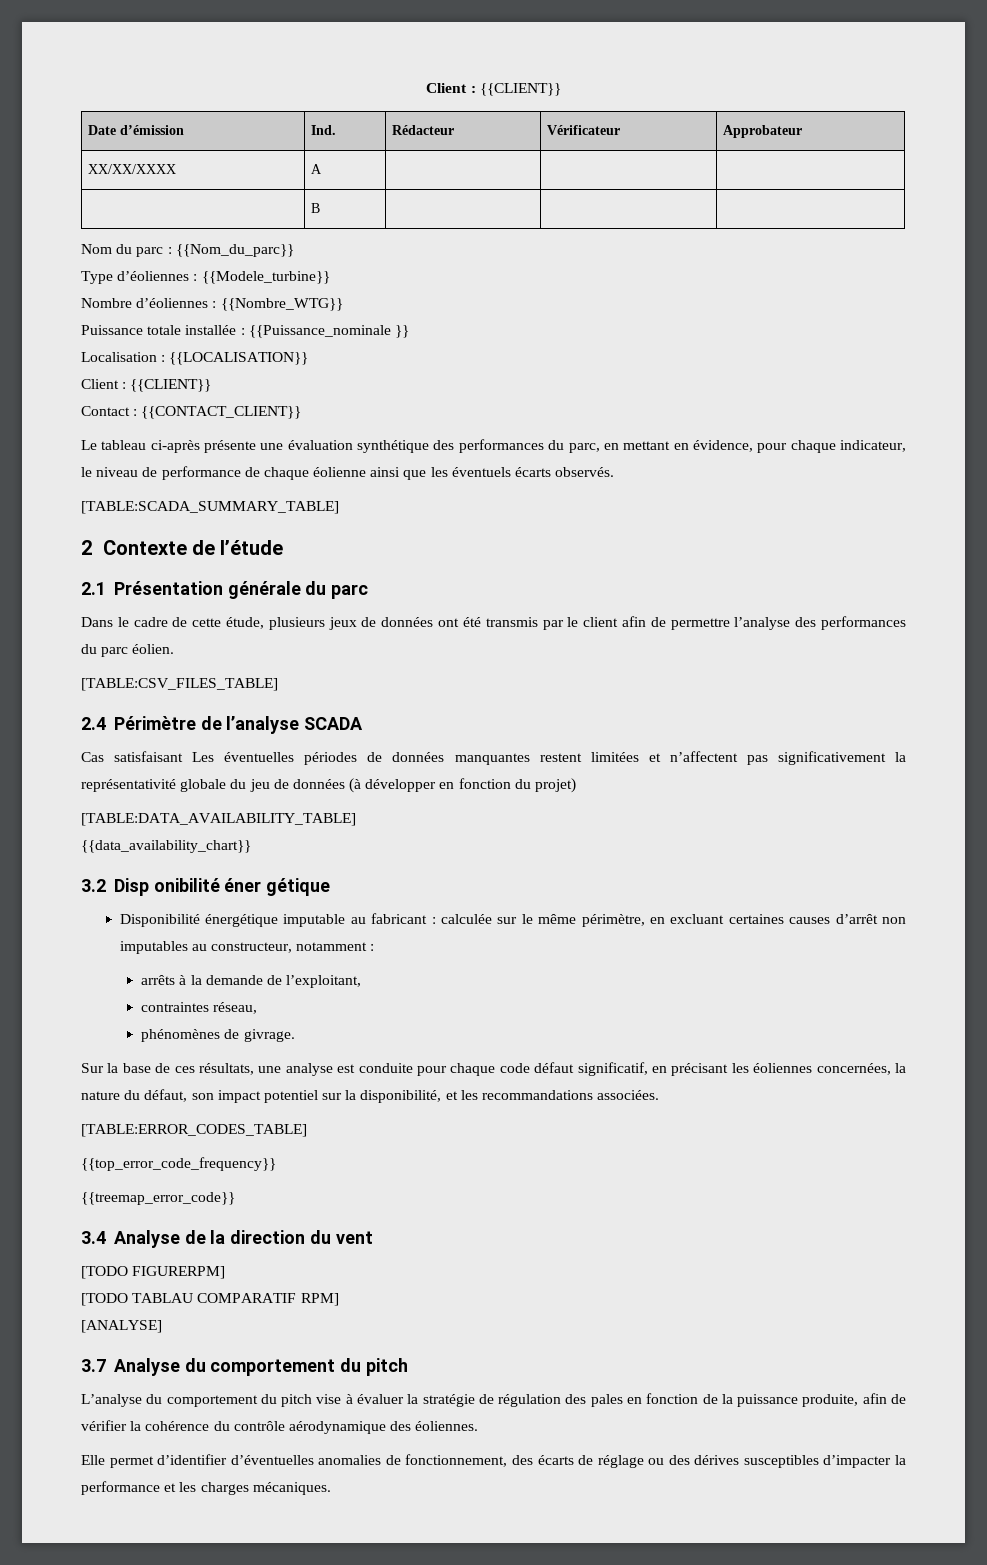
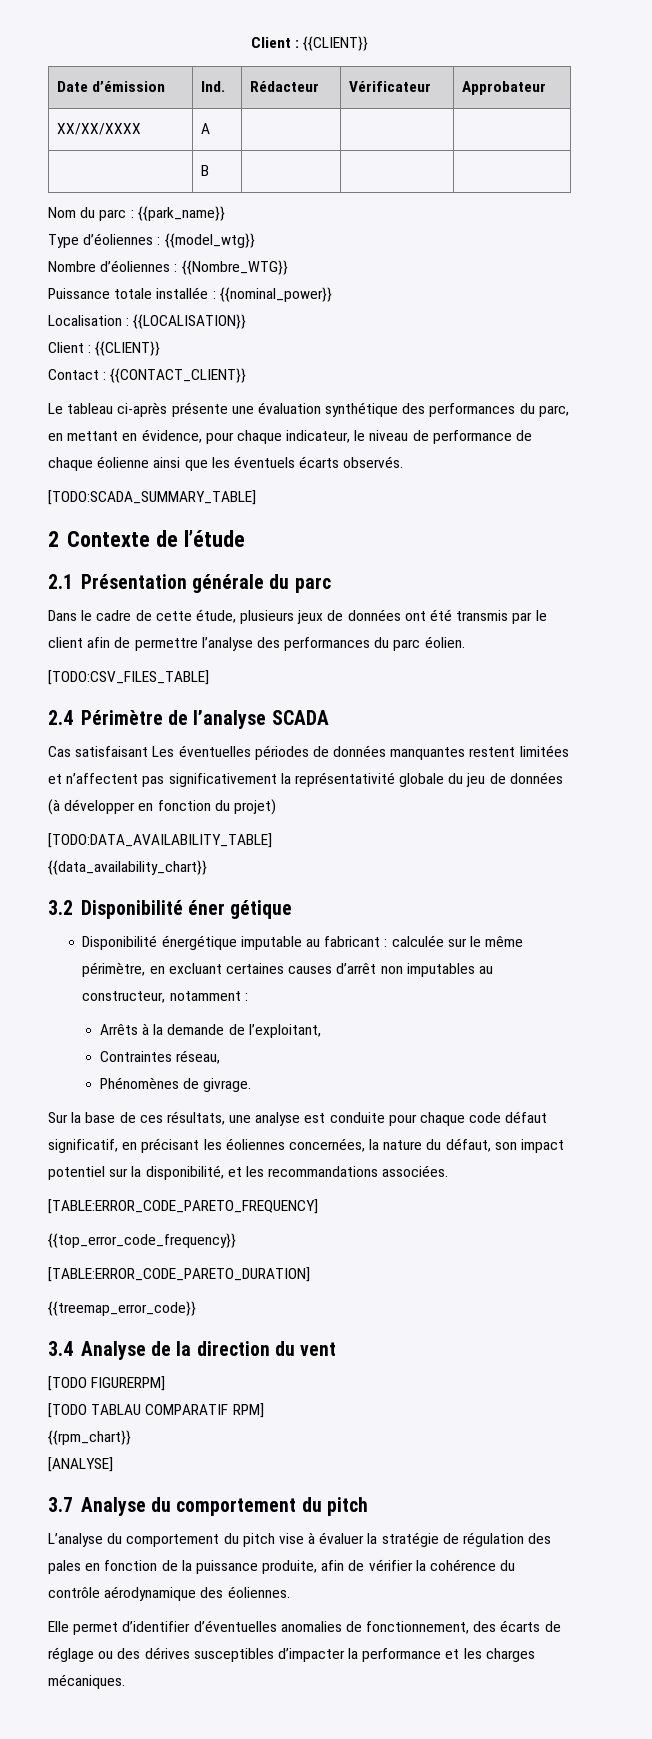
[175,244,294,257] {{Nom_du_parc}} -> [137,206,225,221] {{park_name}}
[201,271,330,284] {{Modele_turbine}} -> [164,233,255,248] {{model_wtg}}
[248,325,409,338] {{Puissance_nominale }} -> [219,287,332,302] {{nominal_power}}
[81,501,339,514] [TABLE:SCADA_SUMMARY_TABLE] -> [48,490,256,505] [TODO:SCADA_SUMMARY_TABLE]
[81,678,278,691] [TABLE:CSV_FILES_TABLE] -> [48,670,209,685] [TODO:CSV_FILES_TABLE]
[81,813,356,826] [TABLE:DATA_AVAILABILITY_TABLE] -> [48,833,272,848] [TODO:DATA_AVAILABILITY_TABLE]
[113,878,220,896] Disp onibilité -> [80,900,183,919] Disponibilité
[141,975,176,985] arrêts -> [99,1024,138,1035] Arrêts
[141,1002,210,1012] contraintes -> [99,1051,172,1062] Contraintes
[141,1029,221,1042] phénomènes -> [99,1077,179,1089] Phénomènes
[81,1124,307,1137] [TABLE:ERROR_CODES_TABLE] -> [48,1199,318,1214] [TABLE:ERROR_CODE_PARETO_FREQUENCY]
(276, 1164) none -> [48,1267,310,1282] // [TABLE:ERROR_CODE_PARETO_DURATION]
(339, 1299) none -> [48,1430,131,1445] // {{rpm_chart}}

